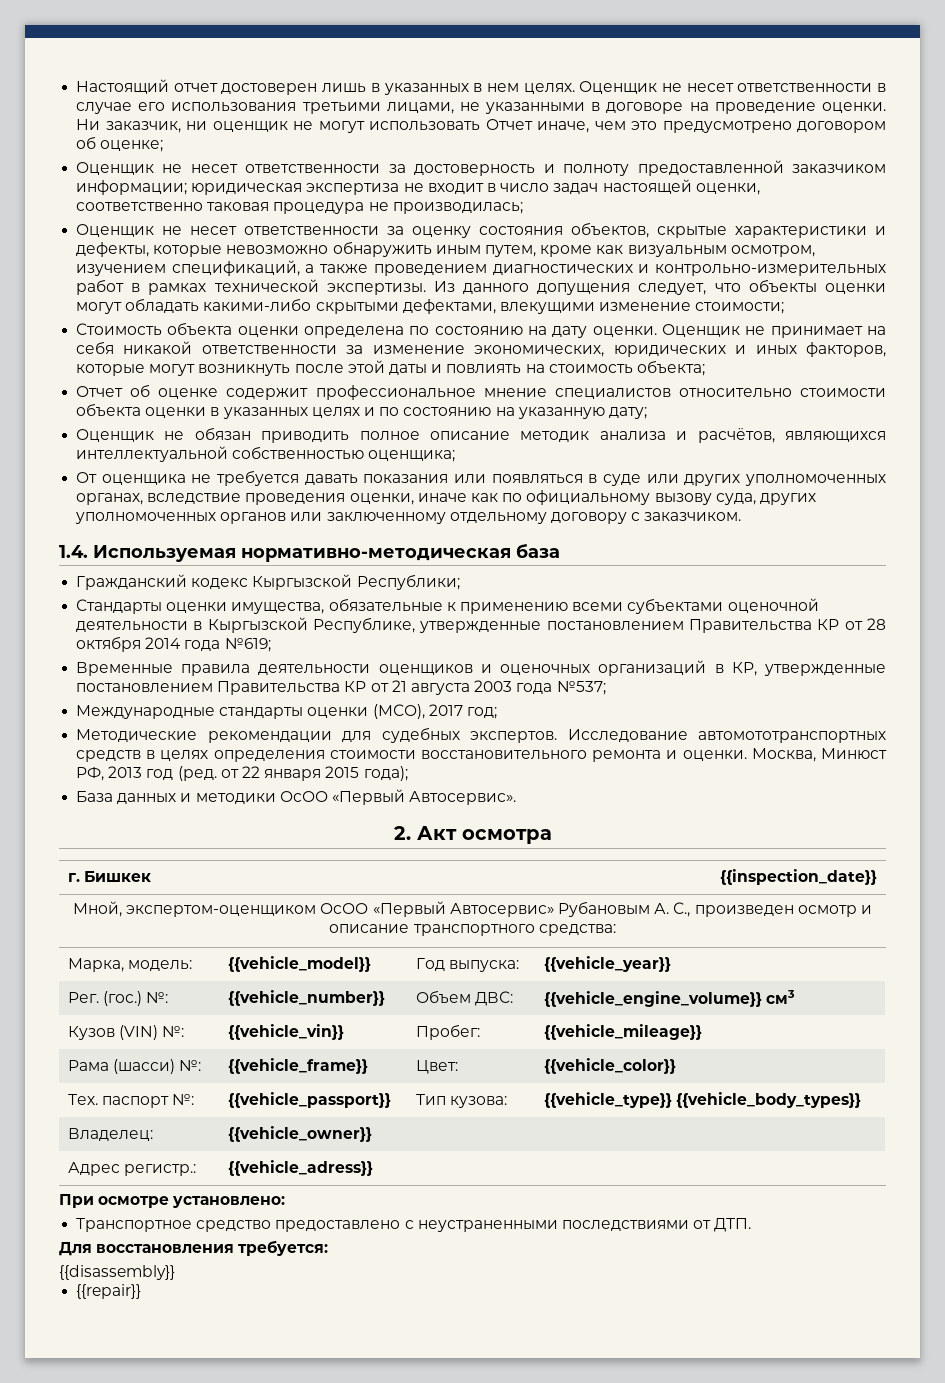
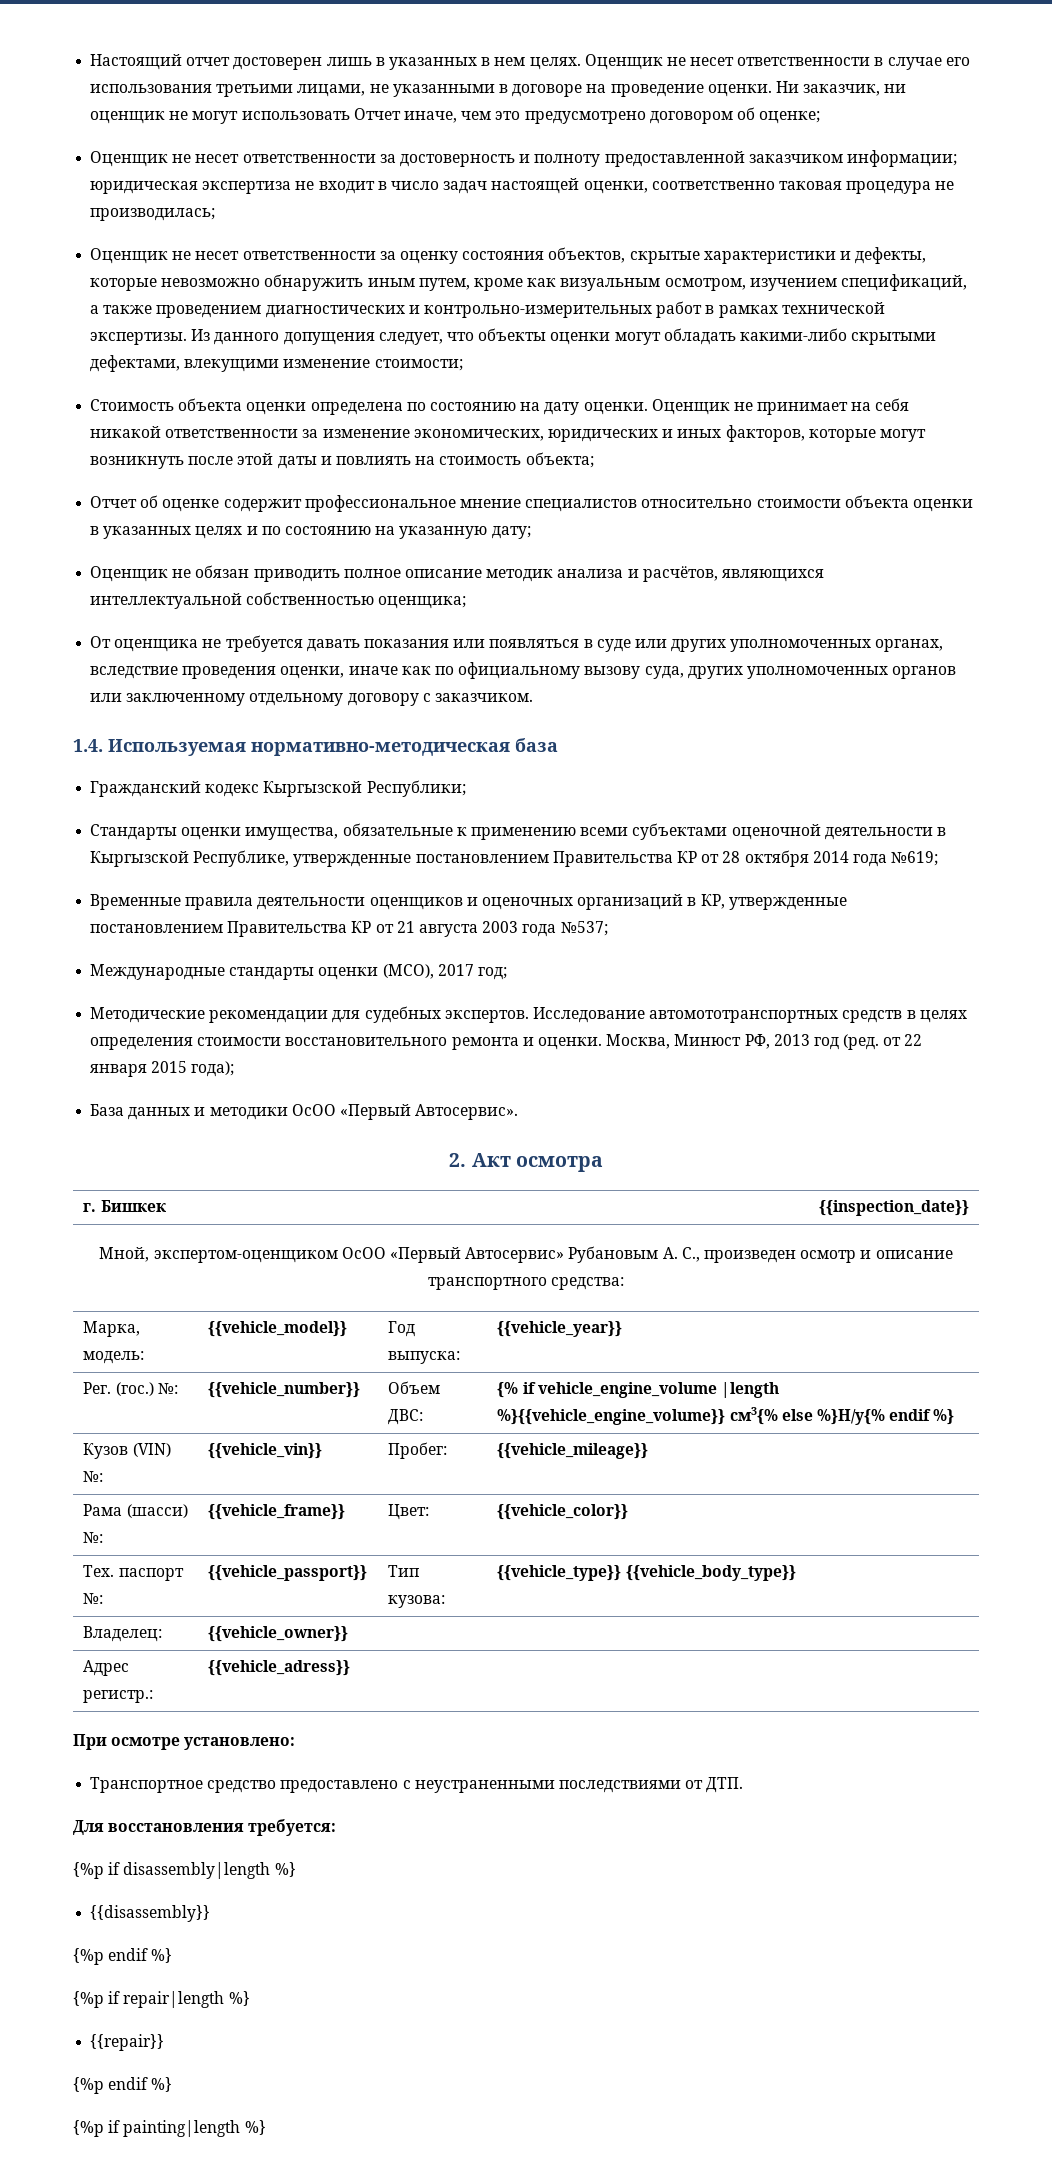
[543,990,796,1007] {{vehicle_engine_volume}} см3 -> [497,1382,779,1398] [497,1407,955,1425] {% if vehicle_engine_volume |length %}{{vehicle_engine_volume}} см3{% else %}Н/у{% endif %}
[676,1092,862,1108] {{vehicle_body_types}} -> [625,1565,796,1581] {{vehicle_body_type}}
[59,1265,175,1280] [76,1284,142,1299] {{disassembly}} // {{repair}} -> [73,1862,296,1879] [90,1905,211,1922] [73,1948,173,1965] [73,1991,250,2008] [90,2034,165,2051] [73,2077,173,2094] [73,2120,266,2137] {%p if disassembly|length %} // {{disassembly}} // {%p endif %} // {%p if repair|length %} // {{repair}} // {%p endif %} // {%p if painting|length %}

